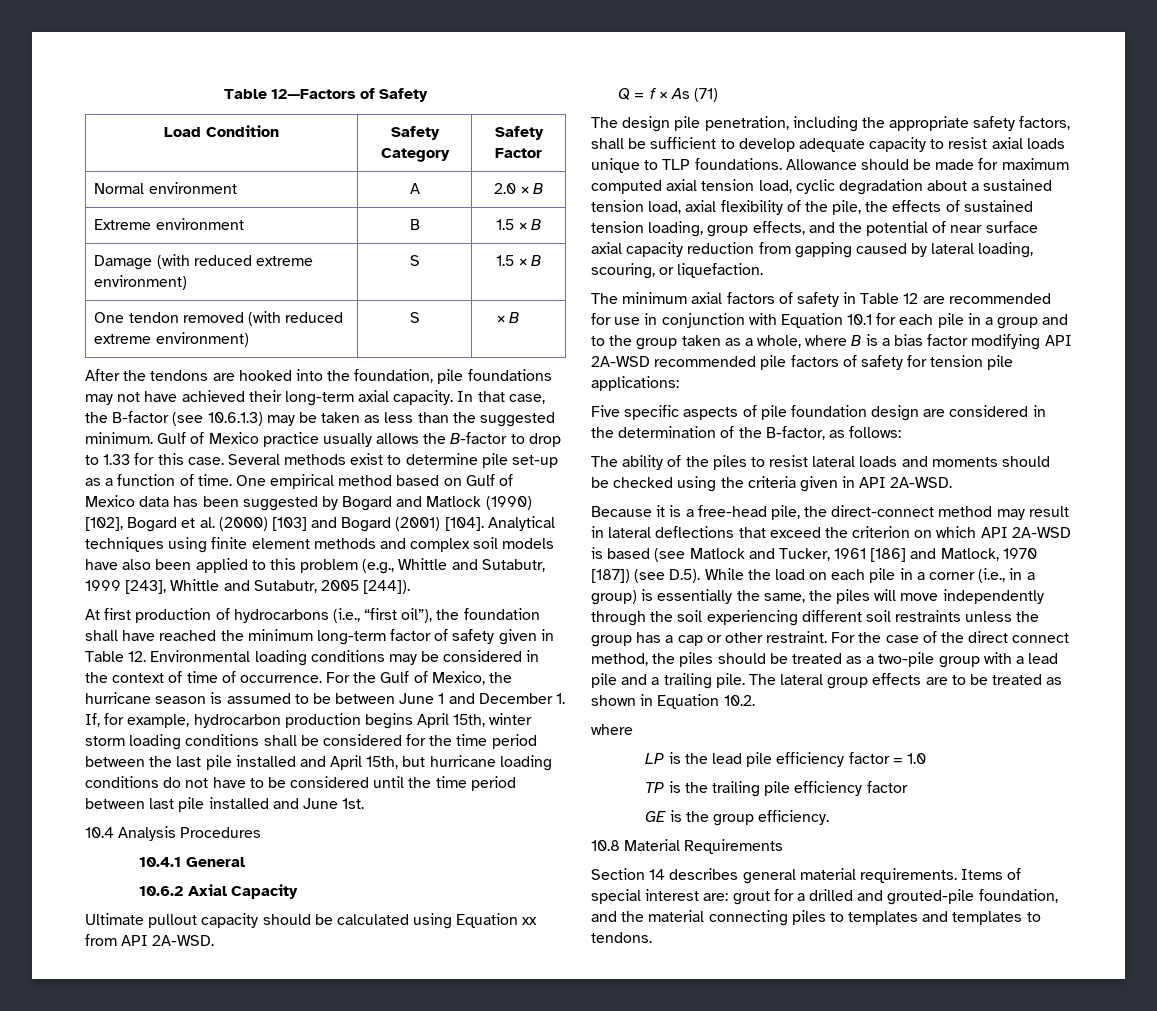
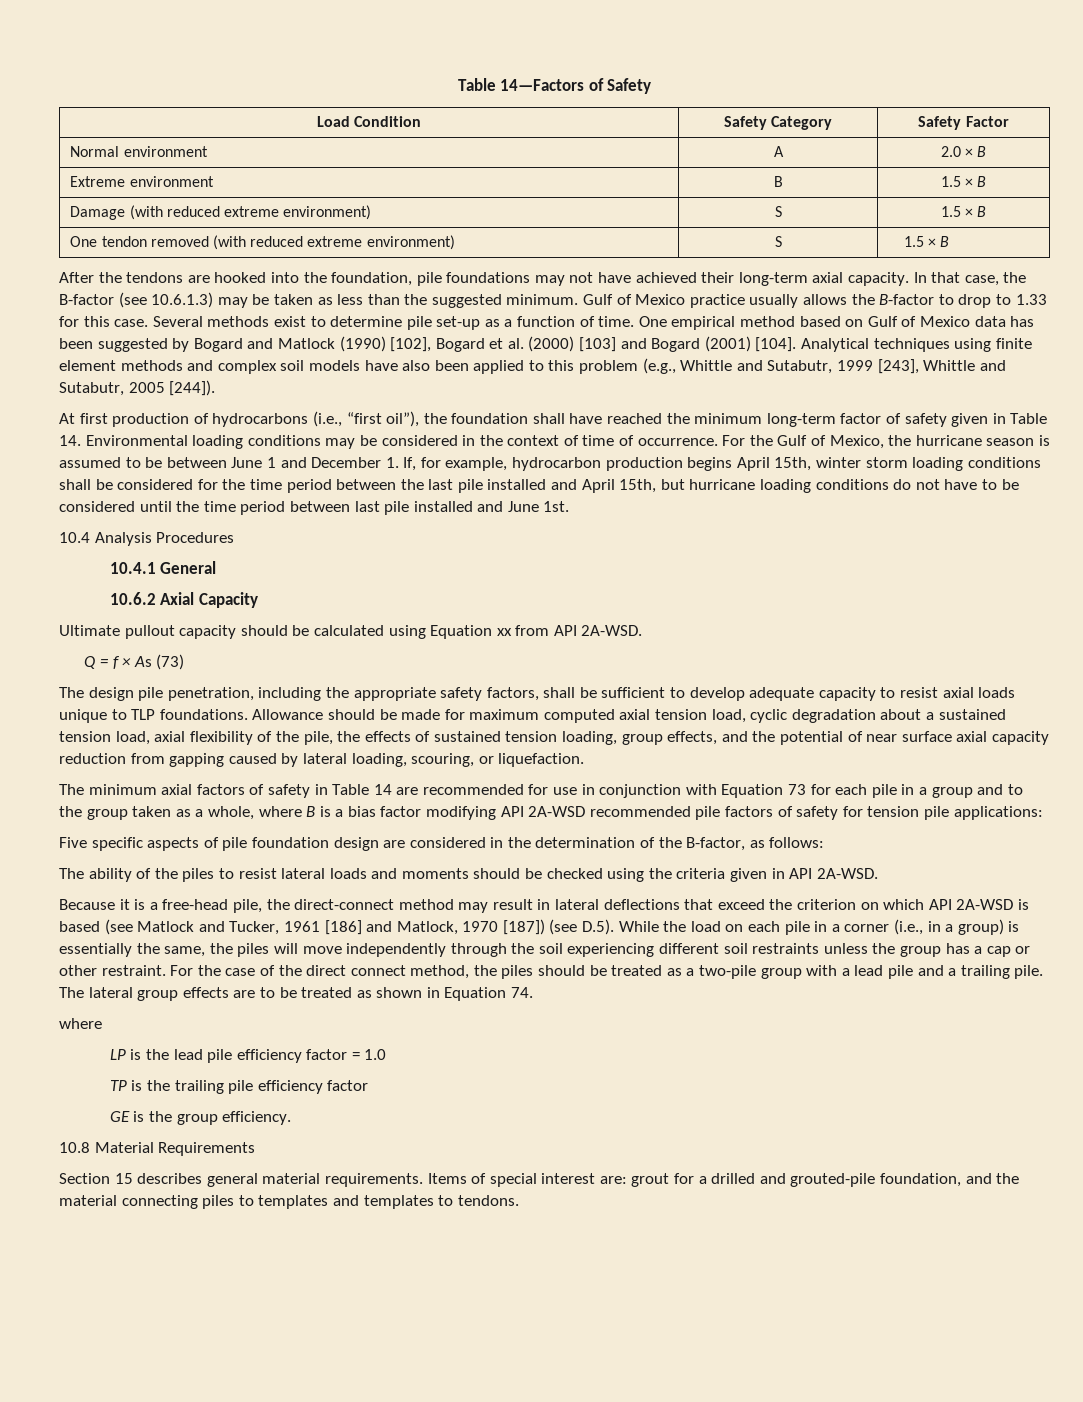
[223,89,356,99] Table 12—Factors -> [457,78,585,91] Table 14—Factors
(420, 317) none -> [903,236,924,247] 1.5
[128,651,147,662] 12. -> [59,435,81,446] 14.
[694,88,719,102] (71) -> [156,654,185,670] (73)
[903,293,919,304] 12 -> [373,784,392,795] 14
[847,314,873,325] 10.1 -> [788,784,807,795] 73
[723,695,755,706] 10.2. -> [511,987,534,998] 74.
[649,869,666,880] 14 -> [114,1173,133,1184] 15

